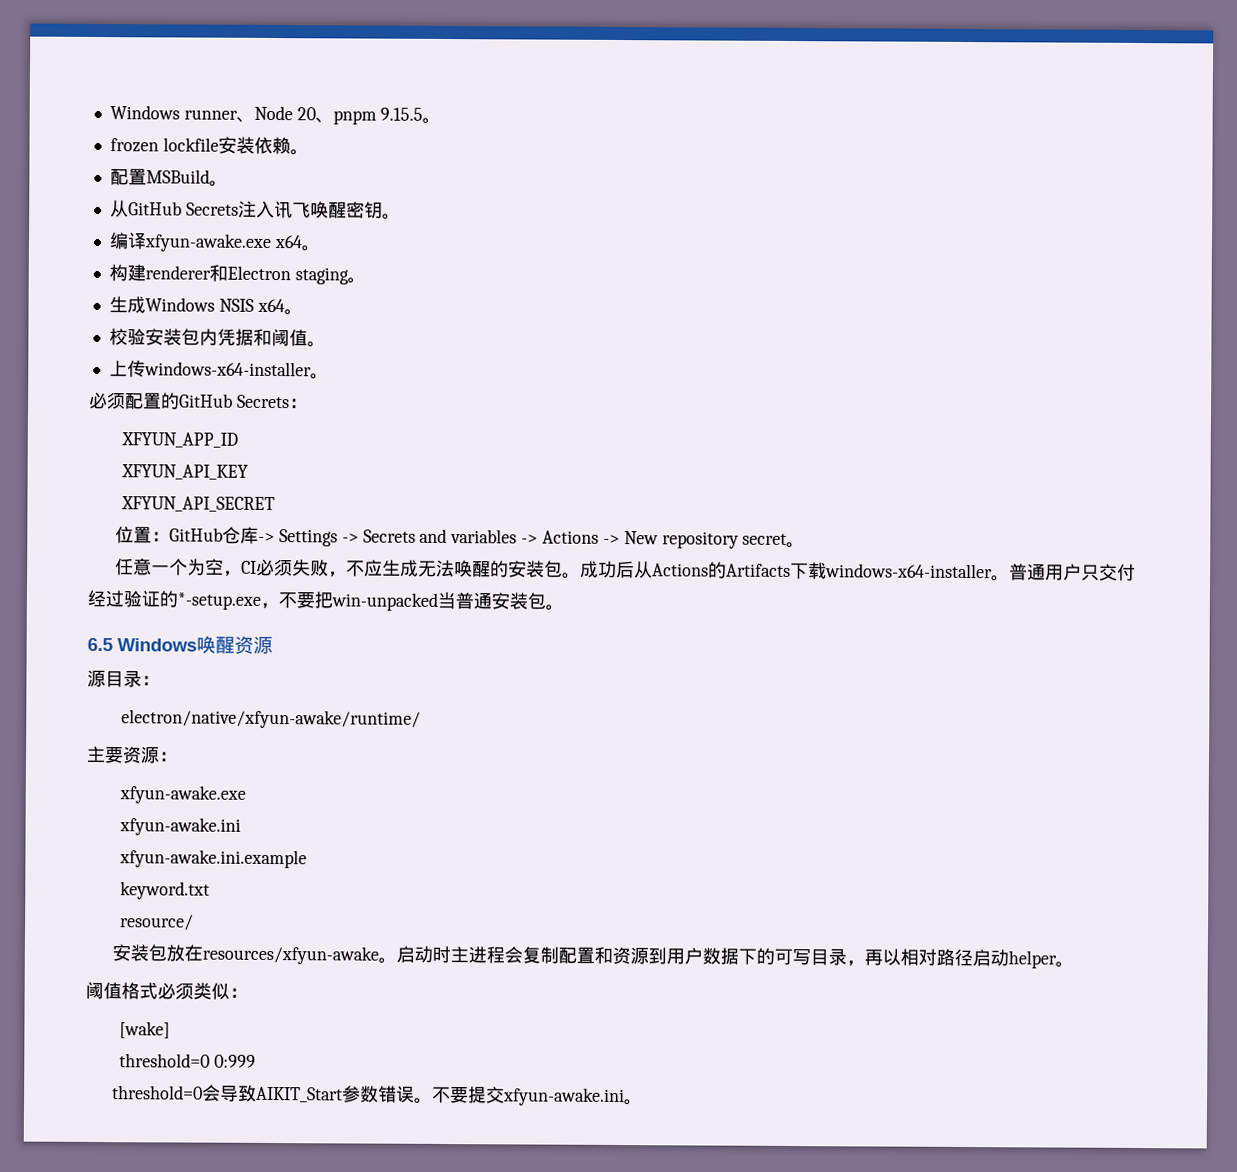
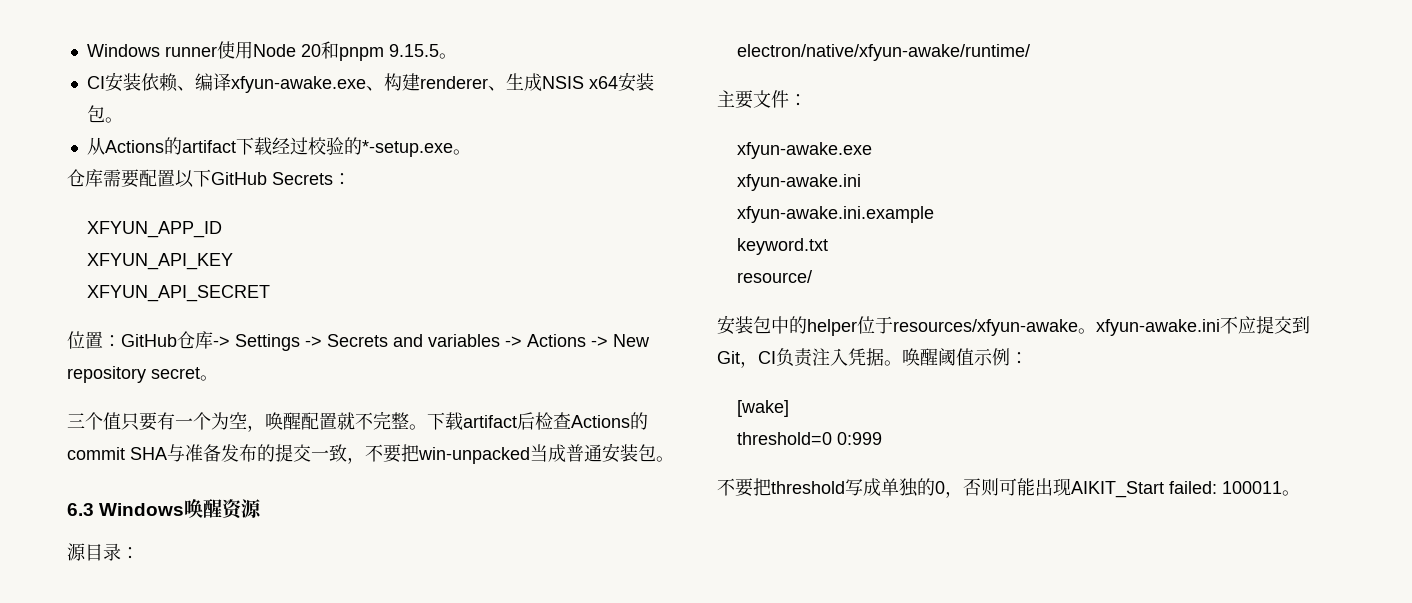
[235,116,255,123] 、 -> [216,41,253,59] 使用
[314,117,334,124] 、 -> [320,41,339,59] 和
[109,136,309,156] [109,168,228,187] [109,200,401,220] [108,232,320,252] [108,264,366,285] [108,296,303,316] [108,328,326,348] [108,360,329,380] [89,391,180,410] frozen lockfile安装依赖。 // 配置MSBuild。 // 从GitHub Secrets注入讯飞唤醒密钥。 // 编译xfyun-awake.exe x64。 // 构建renderer和Electron staging。 // 生成Windows NSIS x64。 // 校验安装包内凭据和阈值。 // 上传windows-x64-installer。 // 必须配置的 -> [86,72,654,93] [86,105,123,123] [86,137,471,157] [67,169,211,188] CI安装依赖、编译xfyun-awake.exe、构建renderer、生成NSIS x64安装包。 // 从Actions的artifact下载经过校验的*-setup.exe。 // 仓库需要配置以下
[115,558,1137,582] [87,589,261,610] 任意一个为空，CI必须失败，不应生成无法唤醒的安装包。成功后从Actions的Artifacts下载windows-x64-installer。普通用户只交付经过验证的*-setup.exe -> [67,411,648,432] [67,444,347,462] 三个值只要有一个为空，唤醒配置就不完整。下载artifact后检查Actions的commit SHA与准备发布的提交一致
(456, 600) none -> [548,444,566,462] 成
[87,637,113,652] 6.5 -> [67,503,94,516] 6.3
[122,746,160,764] 资源 -> [753,90,789,108] 文件
[166,944,1075,969] [85,981,248,1000] [119,1021,171,1039] [119,1053,257,1068] [112,1084,626,1107] 放在resources/xfyun-awake。启动时主进程会复制配置和资源到用户数据下的可写目录，再以相对路径启动helper。 // 阈值格式必须类似： // [wake] // threshold=0 0:999 // threshold=0会导致AIKIT_Start参数错误。不要提交xfyun-awake.ini -> [771,316,1310,336] [717,348,1028,368] [737,400,790,417] [737,432,883,445] [717,478,1282,498] 中的helper位于resources/xfyun-awake。xfyun-awake.ini不应提交到Git，CI负责注入凭据。唤醒阈值示例： // [wake] // threshold=0 0:999 // 不要把threshold写成单独的0，否则可能出现AIKIT_Start failed: 100011

